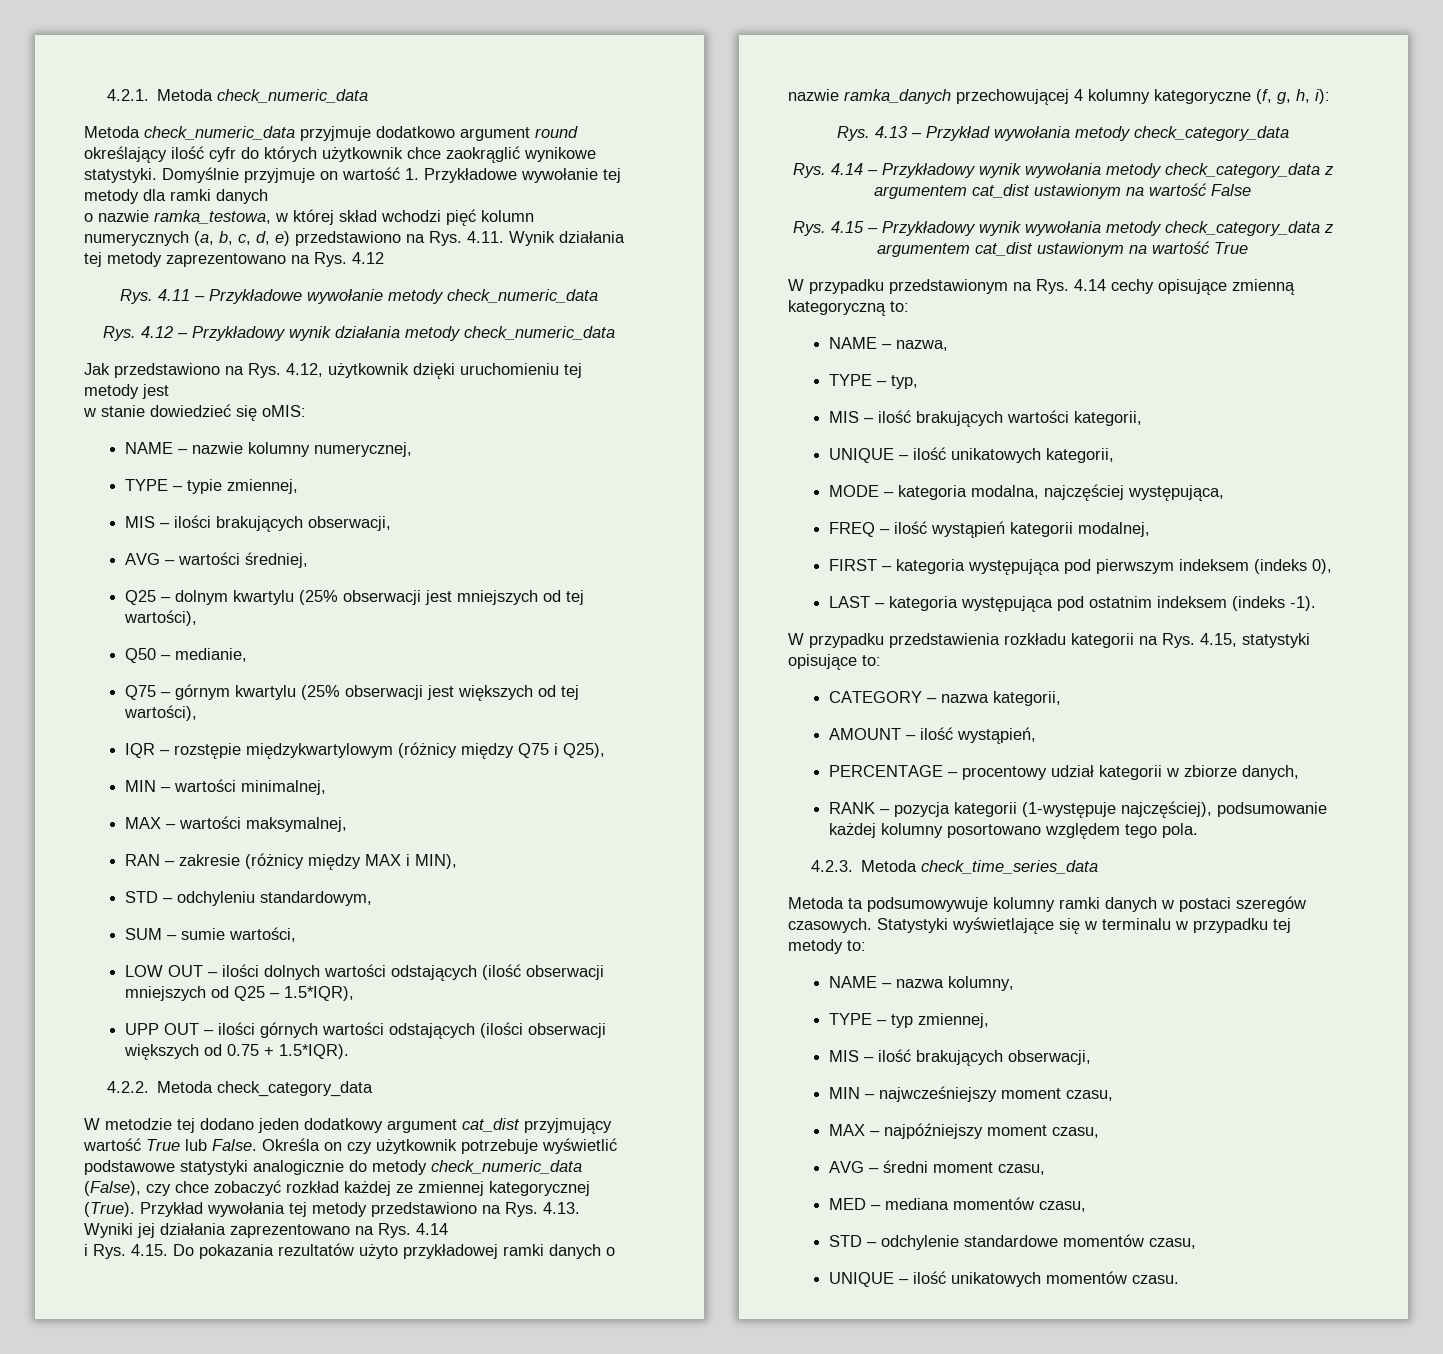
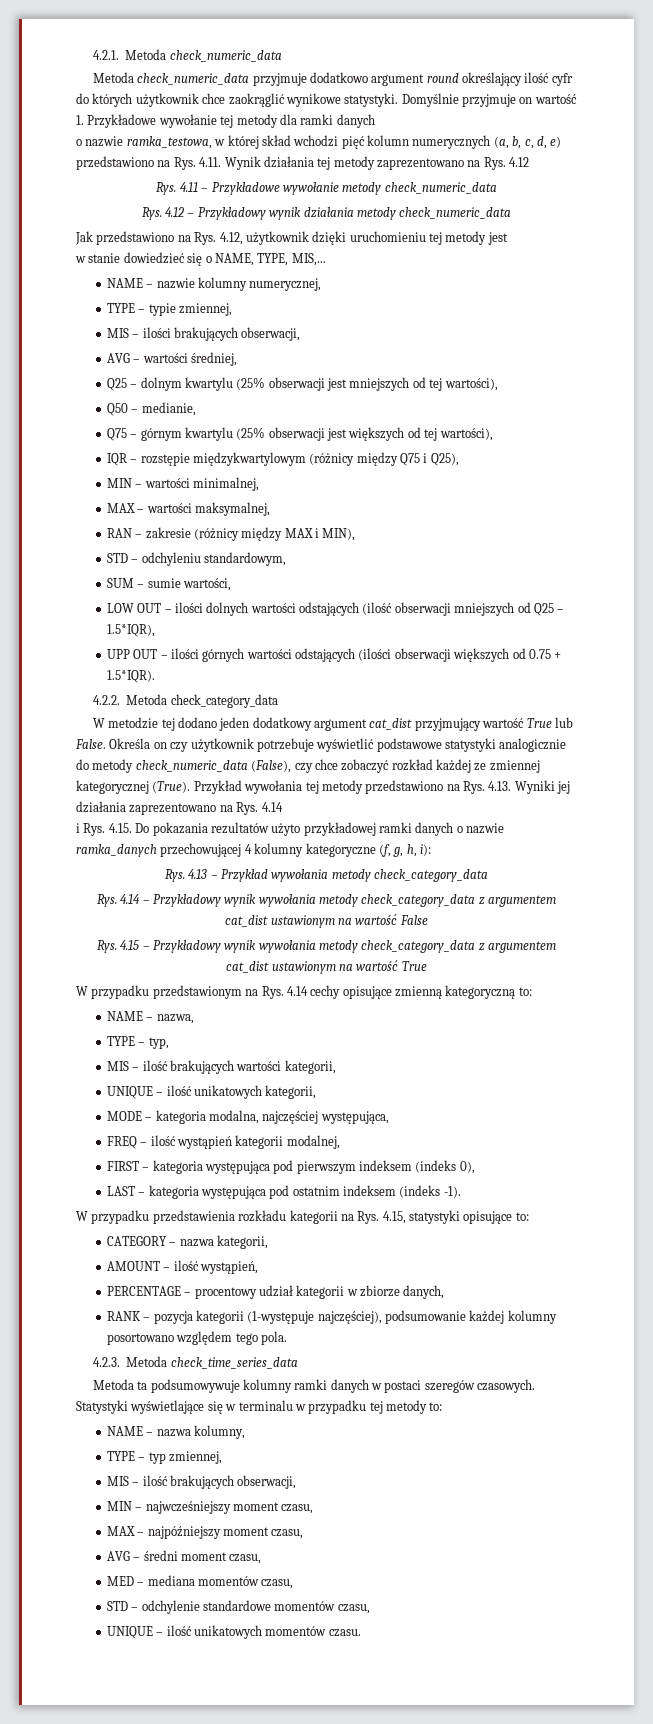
[262,405,306,417] oMIS: -> [205,253,326,266] o NAME, TYPE, MIS,...

